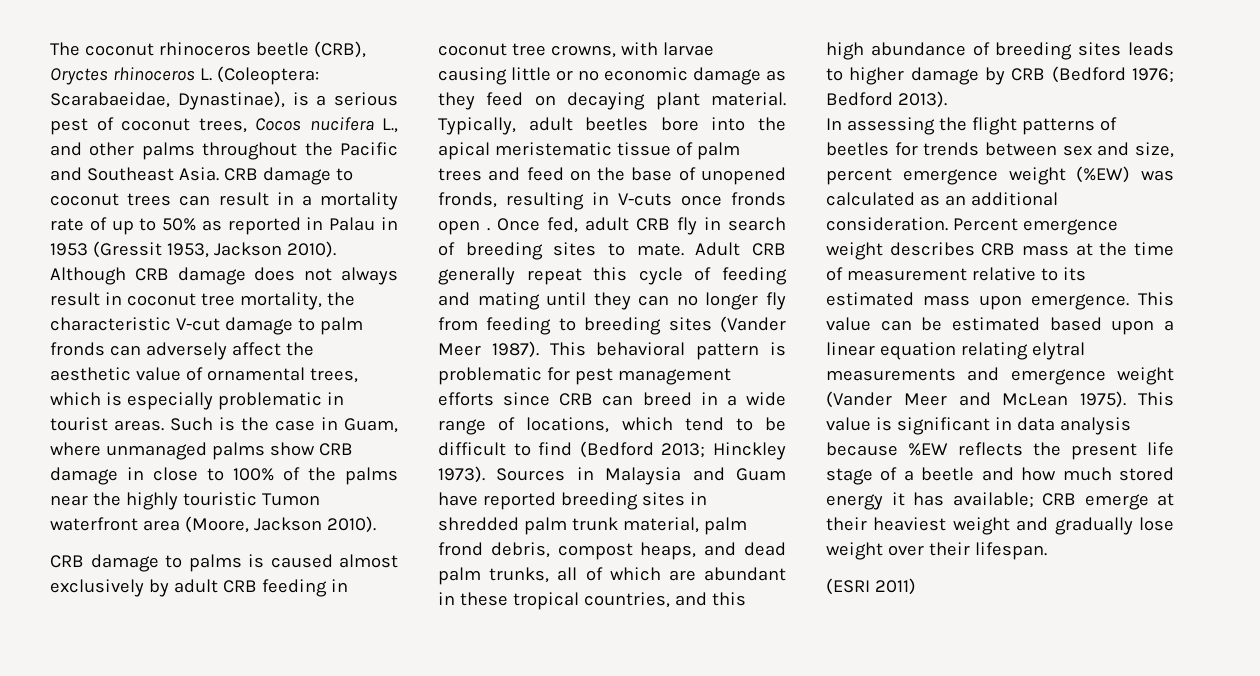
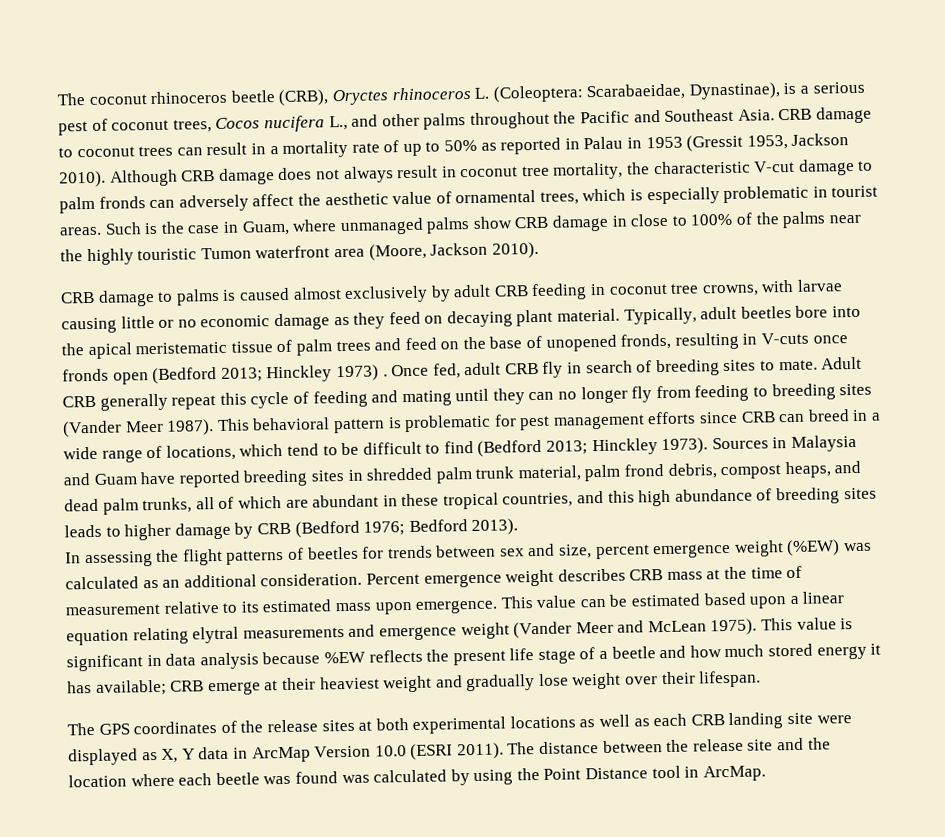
(480, 227) none -> [152,364,379,385] (Bedford 2013; Hinckley 1973)
[826,578,916,595] (ESRI 2011) -> [67,712,852,736] [68,737,831,766] [68,765,766,788] The GPS coordinates of the release sites at both experimental locations as well as each CRB landing site were displayed as X, Y data in ArcMap Version 10.0 (ESRI 2011). The distance between the release site and the location where each beetle was found was calculated by using the Point Distance tool in ArcMap.

